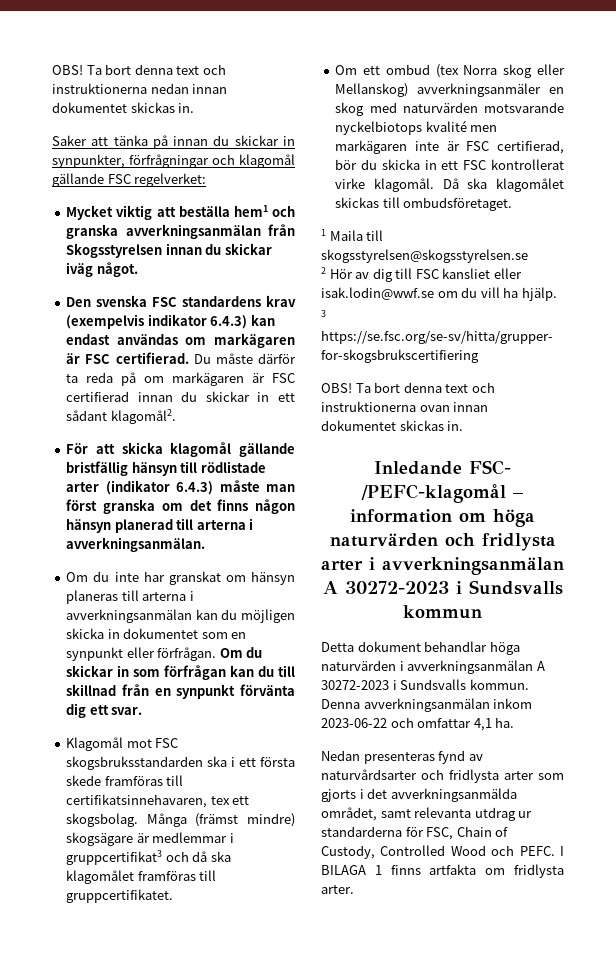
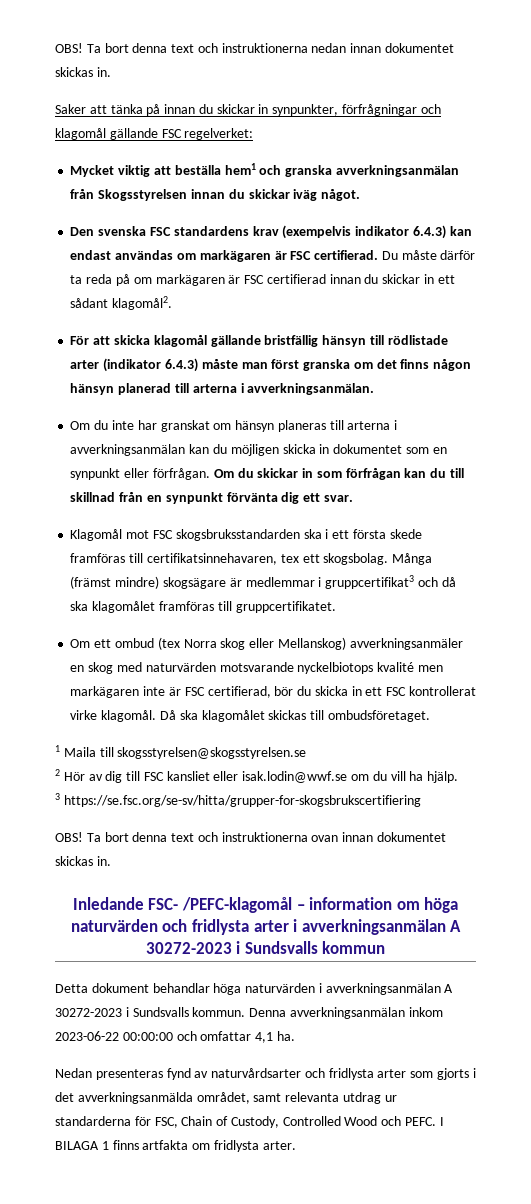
(387, 723) none -> [122,1032,173,1041] 00:00:00

